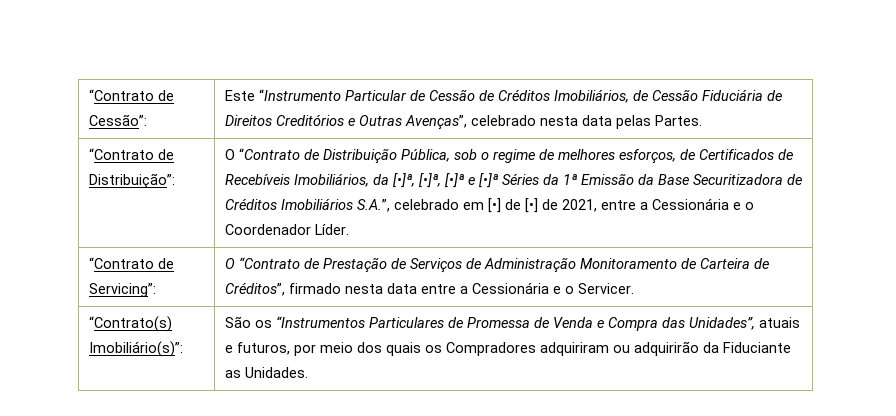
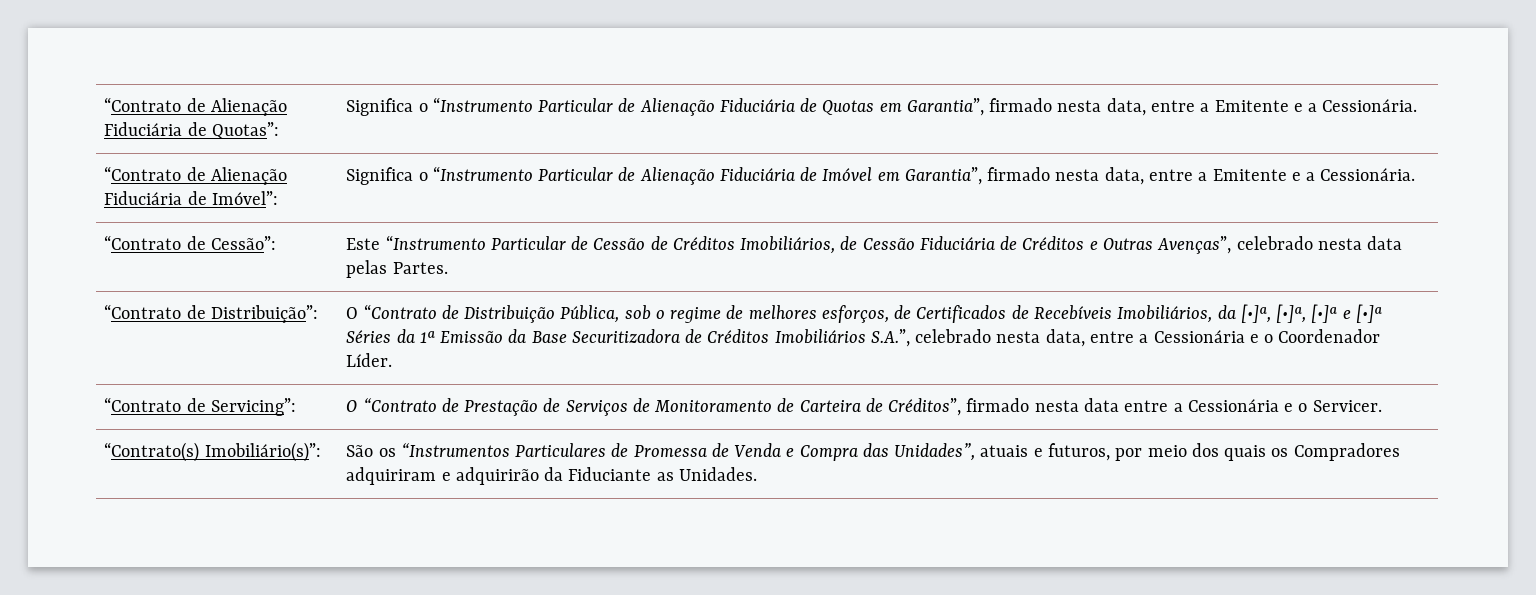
[88,89,174,101] “Contrato de -> [104,97,287,116] [104,122,279,139] [346,97,1418,116] [104,166,287,185] [104,191,278,205] [346,166,1416,185] [104,235,206,250] “Contrato de Alienação Fiduciária de Quotas”: | Significa o “Instrumento Particular de Alienação Fiduciária de Quotas em Garantia”, firmado nesta data, entre a Emitente e a Cessionária. // “Contrato de Alienação Fiduciária de Imóvel”: | Significa o “Instrumento Particular de Alienação Fiduciária de Imóvel em Garantia”, firmado nesta data, entre a Emitente e a Cessionária. // “Contrato de
[224,114,344,126] Direitos Creditórios -> [1022,236,1085,250] Créditos
[462,198,597,213] em [•] de [•] de 2021, -> [996,329,1085,347] nesta data,
[483,258,576,273] Administração -> (650, 405) none
[612,345,630,353] ou -> [441,472,451,481] e

